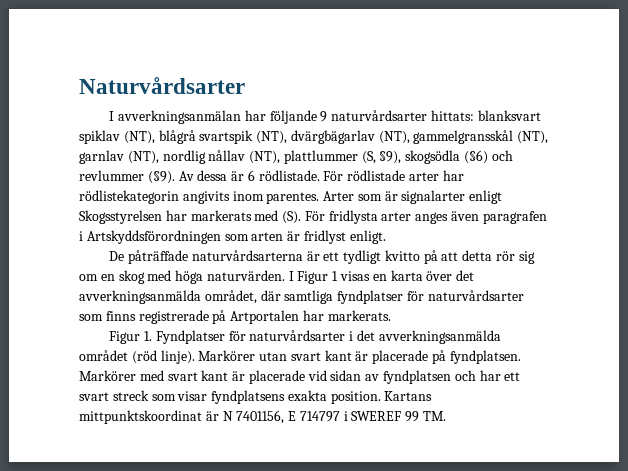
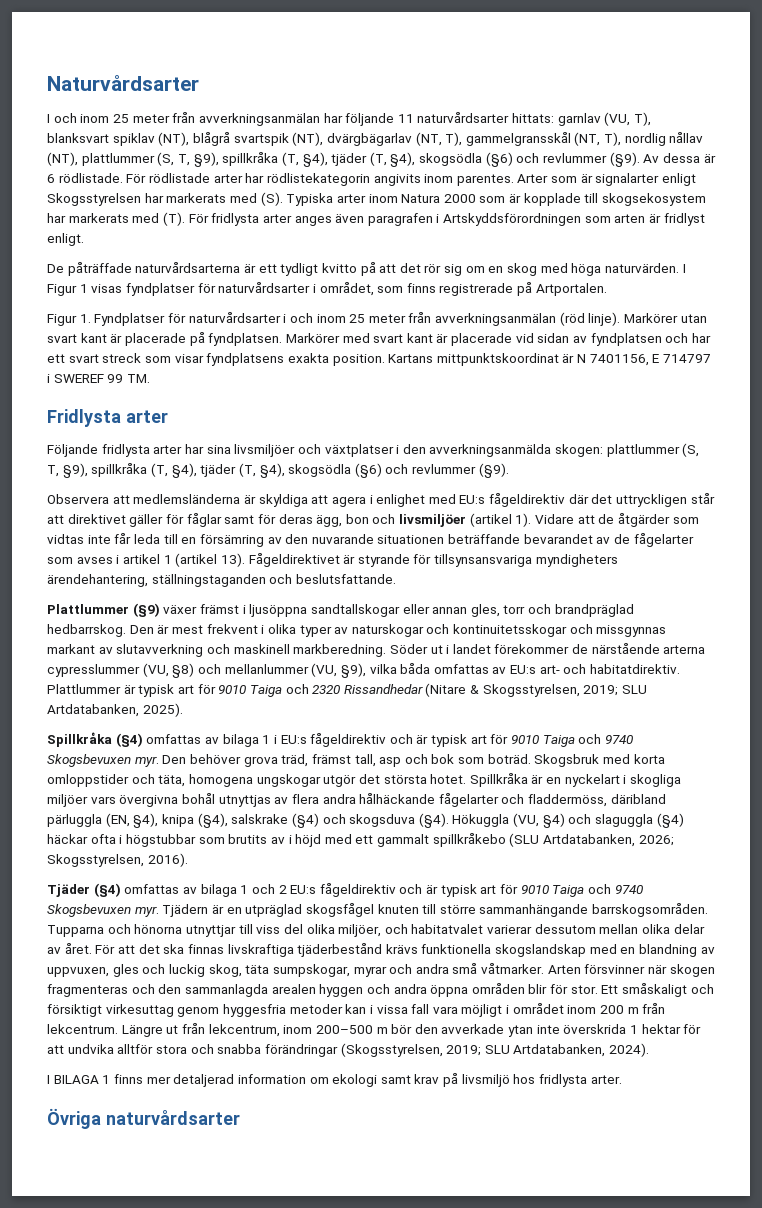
(115, 116) none -> [53,112,196,123] och inom 25 meter från
[320,111,328,122] 9 -> [397,114,414,123] 11
(474, 115) none -> [557,112,652,126] garnlav (VU, T),
[378,130,549,144] [79,150,159,164] (NT), gammelgransskål (NT), garnlav (NT), -> [415,132,622,146] (NT, T), gammelgransskål (NT, T),
[379,151,402,164] §9), -> [177,152,416,167] T, §9), spillkråka (T, §4), tjäder (T, §4),
(302, 217) none -> [286,193,707,206] [47,212,185,226] Typiska arter inom Natura 2000 som är kopplade till skogsekosystem har markerats med (T).
[462,250,493,261] detta -> [399,263,421,273] det
[372,270,475,281] [79,290,334,304] en karta över det avverkningsanmälda området, där samtliga -> (123, 288) none
(524, 295) none -> [312,282,374,296] i området,
[230,310,391,324] Artportalen har markerats. -> [535,283,607,296] Artportalen.
[356,330,501,344] [79,350,128,361] det avverkningsanmälda området -> [289,312,557,326] och inom 25 meter från avverkningsanmälan
(447, 416) none -> [47,409,168,427] [47,443,700,457] [47,463,509,478] [47,493,715,507] [47,513,699,527] [47,533,694,547] [47,553,618,567] [47,574,396,587] [47,603,634,617] [47,624,667,637] [47,643,706,657] [47,663,681,678] [47,683,648,697] [47,703,183,717] [47,732,633,747] [47,754,665,767] [47,773,682,787] [47,793,666,807] [47,813,684,828] [47,833,674,847] [47,853,188,867] [47,883,643,897] [47,903,709,917] [47,924,705,937] [47,943,715,957] [47,963,715,977] [47,983,714,997] [47,1003,666,1017] [47,1023,702,1037] [47,1043,650,1057] [47,1073,622,1087] [47,1108,240,1129] // Fridlysta arter // Följande fridlysta arter har sina livsmiljöer och växtplatser i den avverkningsanmälda skogen: plattlummer (S, T, §9), spillkråka (T, §4), tjäder (T, §4), skogsödla (§6) och revlummer (§9). // Observera att medlemsländerna är skyldiga att agera i enlighet med EU:s fågeldirektiv där det uttryckligen står att direktivet gäller för fåglar samt för deras ägg, bon och livsmiljöer (artikel 1). Vidare att de åtgärder som vidtas inte får leda till en försämring av den nuvarande situationen beträffande bevarandet av de fågelarter som avses i artikel 1 (artikel 13). Fågeldirektivet är styrande för tillsynsansvariga myndigheters ärendehantering, ställningstaganden och beslutsfattande. // Plattlummer (§9) växer främst i ljusöppna sandtallskogar eller annan gles, torr och brandpräglad hedbarrskog. Den är mest frekvent i olika typer av naturskogar och kontinuitetsskogar och missgynnas markant av slutavverkning och maskinell markberedning. Söder ut i landet förekommer de närstående arterna cypresslummer (VU, §8) och mellanlummer (VU, §9), vilka båda omfattas av EU:s art- och habitatdirektiv. Plattlummer är typisk art för 9010 Taiga och 2320 Rissandhedar (Nitare & Skogsstyrelsen, 2019; SLU Artdatabanken, 2025). // Spillkråka (§4) omfattas av bilaga 1 i EU:s fågeldirektiv och är typisk art för 9010 Taiga och 9740 Skogsbevuxen myr. Den behöver grova träd, främst tall, asp och bok som boträd. Skogsbruk med korta omloppstider och täta, homogena ungskogar utgör det största hotet. Spillkråka är en nyckelart i skogliga miljöer vars övergivna bohål utnyttjas av flera andra hålhäckande fågelarter och fladdermöss, däribland pärluggla (EN, §4), knipa (§4), salskrake (§4) och skogsduva (§4). Hökuggla (VU, §4) och slaguggla (§4) häckar ofta i högstubbar som brutits av i höjd med ett gammalt spillkråkebo (SLU Artdatabanken, 2026; Skogsstyrelsen, 2016). // Tjäder (§4) omfattas av bilaga 1 och 2 EU:s fågeldirektiv och är typisk art för 9010 Taiga och 9740 Skogsbevuxen myr. Tjädern är en utpräglad skogsfågel knuten till större sammanhängande barrskogsområden. Tupparna och hönorna utnyttjar till viss del olika miljöer, och habitatvalet varierar dessutom mellan olika delar av året. För att det ska finnas livskraftiga tjäderbestånd krävs funktionella skogslandskap med en blandning av uppvuxen, gles och luckig skog, täta sumpskogar, myrar och andra små våtmarker. Arten försvinner när skogen fragmenteras och den sammanlagda arealen hyggen och andra öppna områden blir för stor. Ett småskaligt och försiktigt virkesuttag genom hyggesfria metoder kan i vissa fall vara möjligt i området inom 200 m från lekcentrum. Längre ut från lekcentrum, inom 200–500 m bör den avverkade ytan inte överskrida 1 hektar för att undvika alltför stora och snabba förändringar (Skogsstyrelsen, 2019; SLU Artdatabanken, 2024). // I BILAGA 1 finns mer detaljerad information om ekologi samt krav på livsmiljö hos fridlysta arter. // Övriga naturvårdsarter

